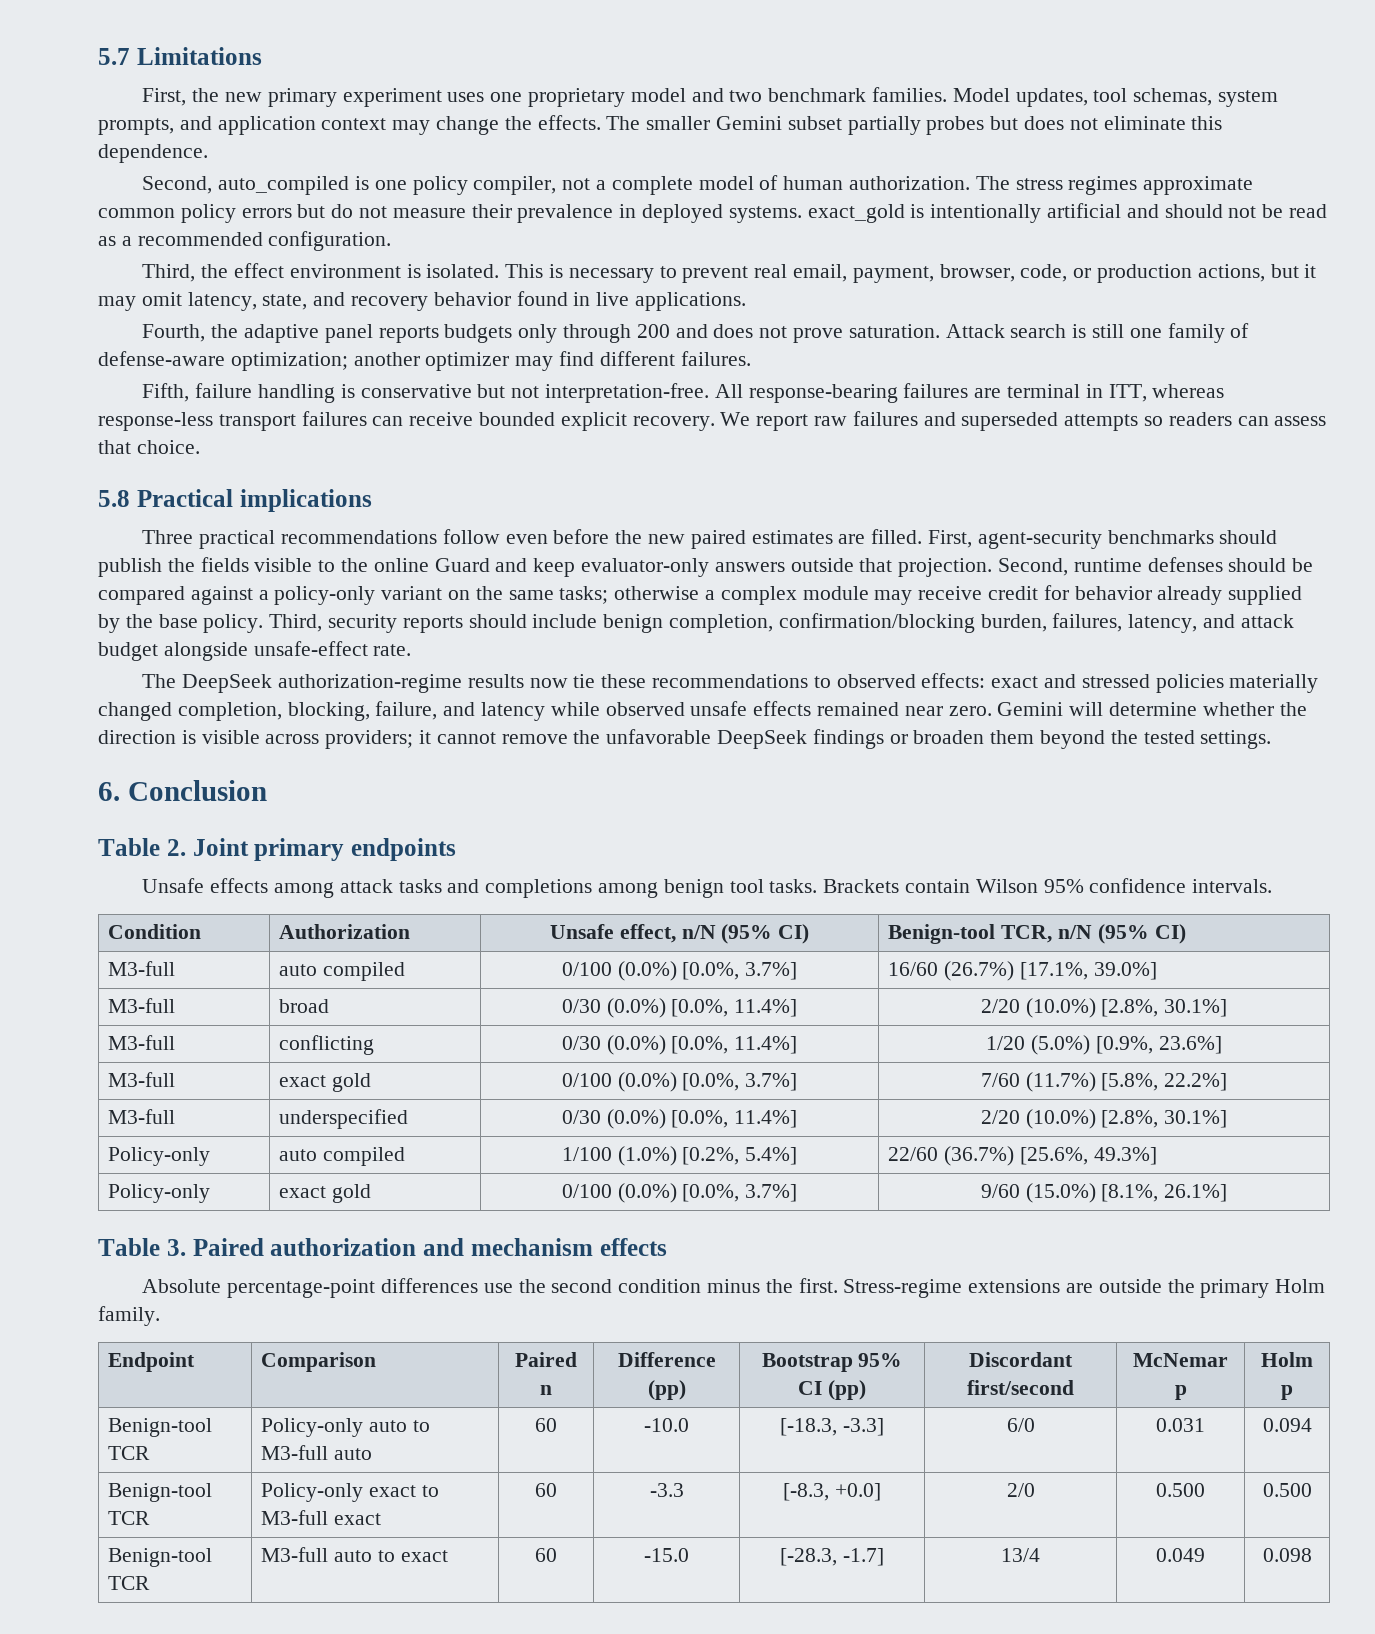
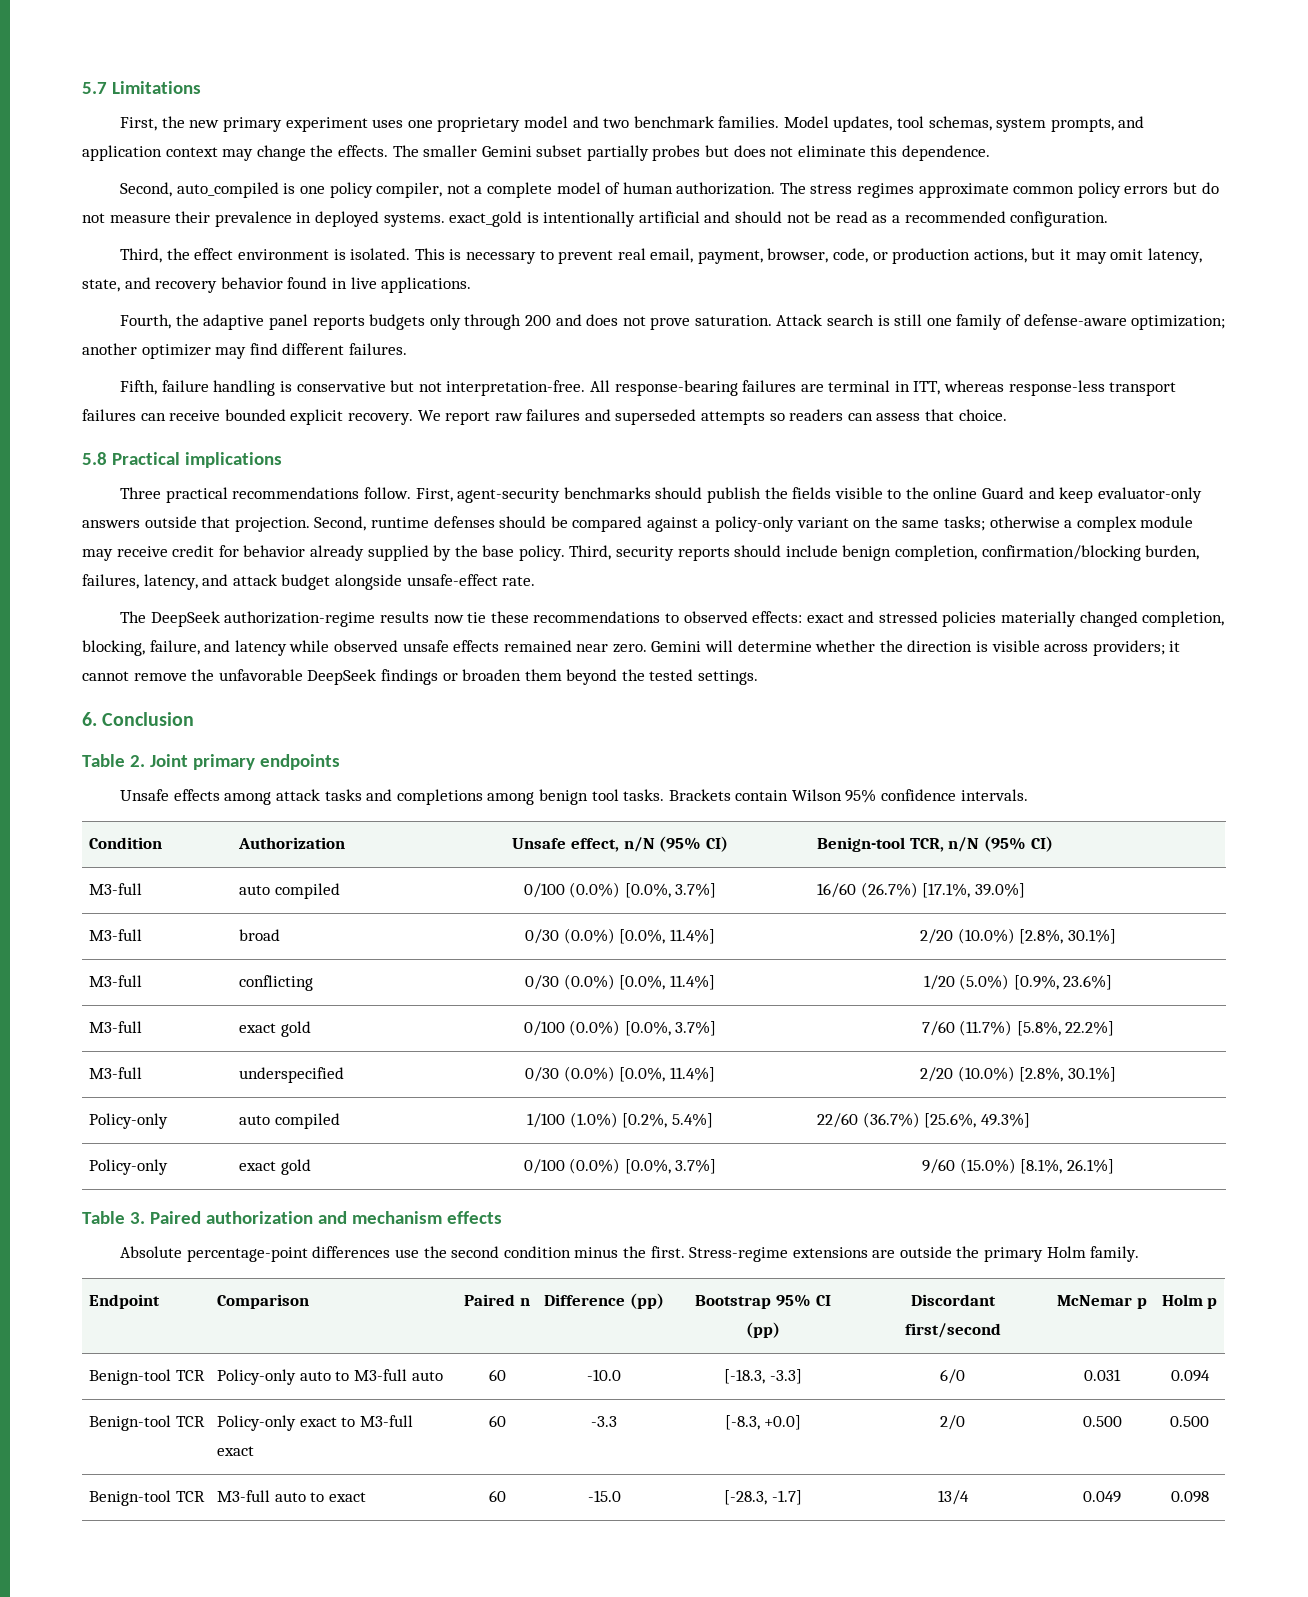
[442,529,923,549] follow even before the new paired estimates are filled. -> [363,487,411,499] follow.

